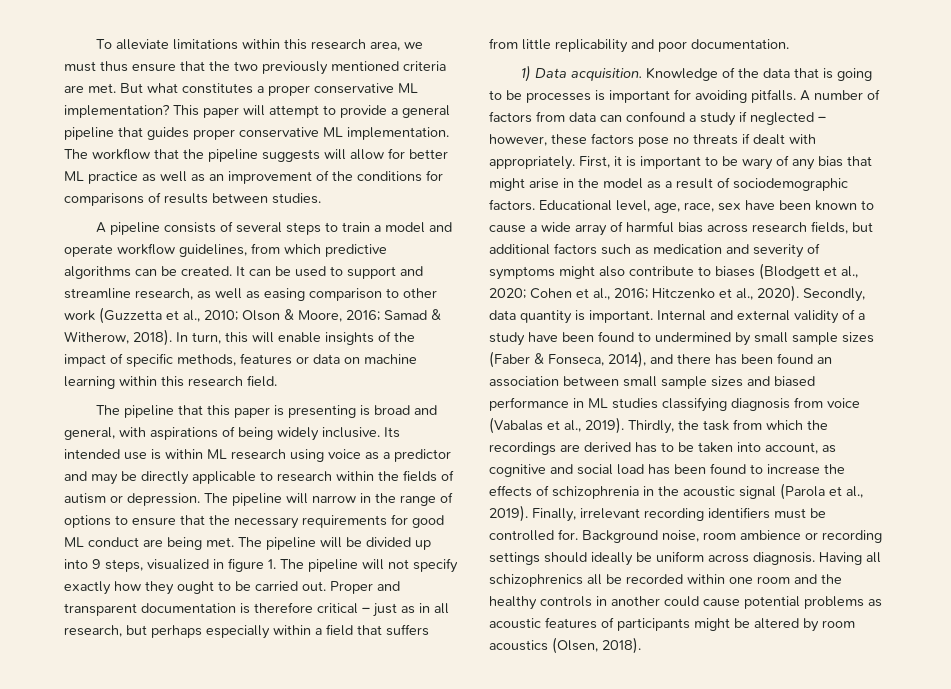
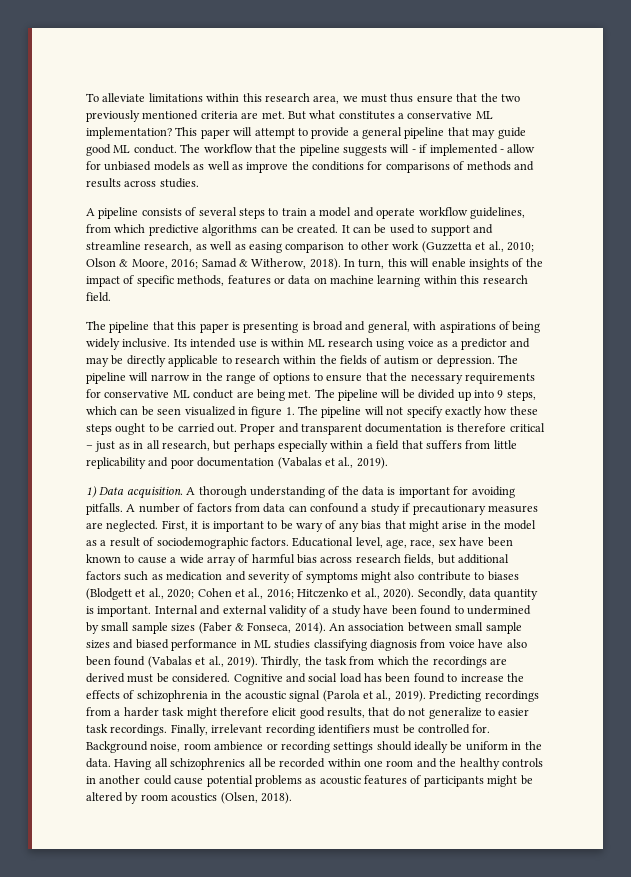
[268,85,310,96] proper -> (404, 116) none
[147,127,449,140] guides proper conservative ML implementation. -> [472,127,526,139] [86,144,177,156] may guide good ML conduct.
[350,148,448,160] [64,170,329,184] allow for better ML practice as well as an improvement of -> [411,144,536,156] [86,161,289,173] - if implemented - allow for unbiased models as well as improve
[164,193,268,204] results between -> [466,161,534,171] [86,178,157,188] methods and results across
[412,515,444,528] good -> [104,390,170,398] conservative
(143, 565) none -> [86,406,182,416] which can be seen
[145,581,174,595] they -> [509,406,538,415] [86,424,112,435] these steps
[691,39,789,49] [520,65,872,82] [489,90,591,103] documentation. // 1) Data acquisition. Knowledge of the data that is going to be processes -> [197,457,388,469] [86,486,384,499] documentation (Vabalas et al., 2019). // 1) Data acquisition. A thorough understanding of the data
[750,112,826,125] [489,133,816,147] [489,156,575,170] neglected – however, these factors pose no threats if dealt with appropriately. -> [412,504,538,515] [86,520,159,532] precautionary measures are neglected.
[608,351,832,368] 2014), and there has been found an -> [294,622,345,634] 2014). An
(860, 403) none -> [478,639,527,648] [86,656,146,666] have also been found
[635,442,836,454] [489,464,546,477] has to be taken into account, as cognitive -> [127,673,283,685] must be considered. Cognitive
(528, 513) none -> [429,690,539,702] [86,707,530,719] [86,724,168,736] Predicting recordings from a harder task might therefore elicit good results, that do not generalize to easier task recordings.
[708,552,815,565] across diagnosis. -> [511,741,542,750] [86,758,111,768] in the data.

